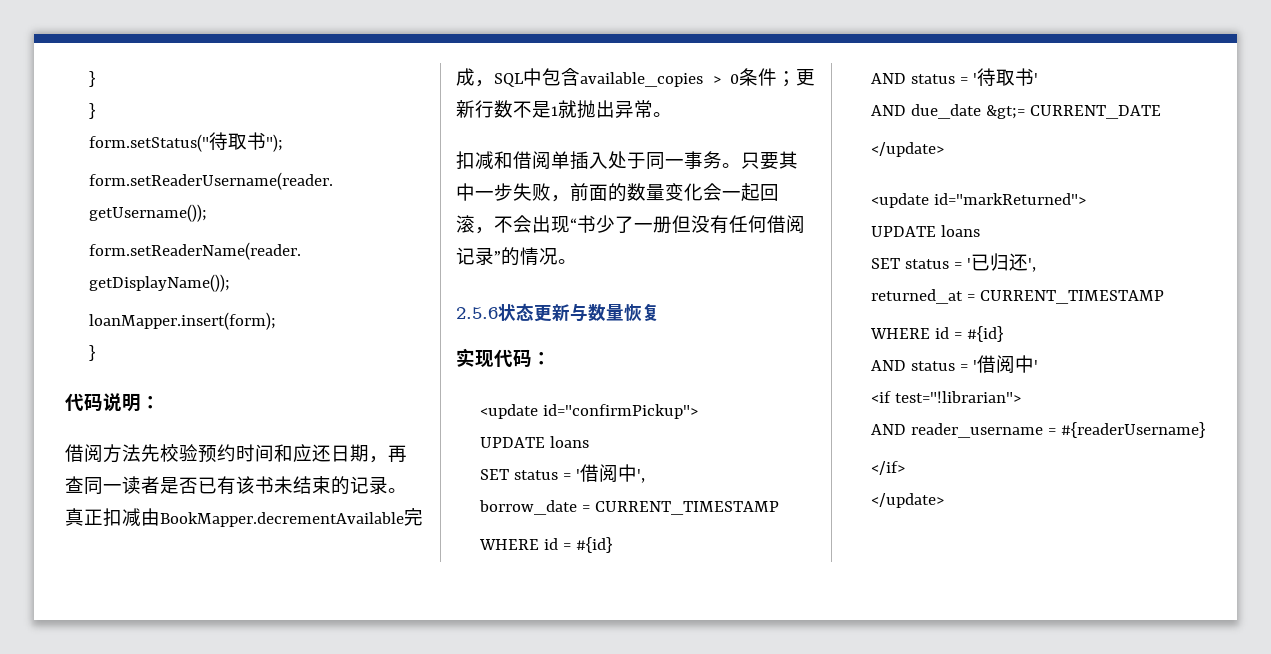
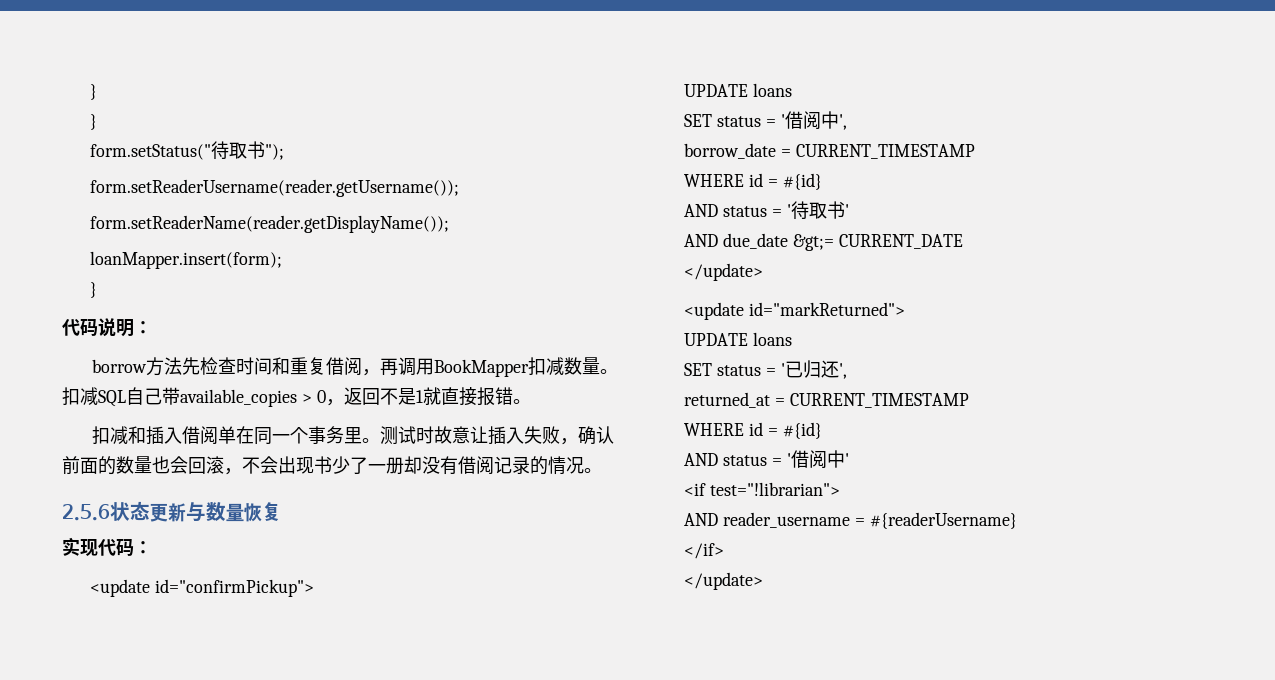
[65,444,407,463] [65,476,407,495] [65,508,423,527] [456,68,815,87] [456,100,513,118] 借阅方法先校验预约时间和应还日期，再查同一读者是否已有该书未结束的记录。真正扣减由BookMapper.decrementAvailable完成，SQL中包含available_copies > 0条件；更新行数 -> [92,357,619,377] [62,387,380,407] borrow方法先检查时间和重复借阅，再调用BookMapper扣减数量。扣减SQL自己带available_copies > 0，返回
[577,100,653,118] 抛出异常 -> [440,387,513,406] 直接报错
[513,151,798,170] [456,183,760,202] 借阅单插入处于同一事务。只要其中一步失败，前面的数量变化会一起 -> [146,426,615,445] [62,456,188,475] 插入借阅单在同一个事务里。测试时故意让插入失败，确认前面的数量也会
[570,218,577,231] “ -> (314, 465) none
[672,215,767,234] 但没有任何 -> [404,456,458,475] 却没有
[494,251,501,263] ” -> (530, 465) none

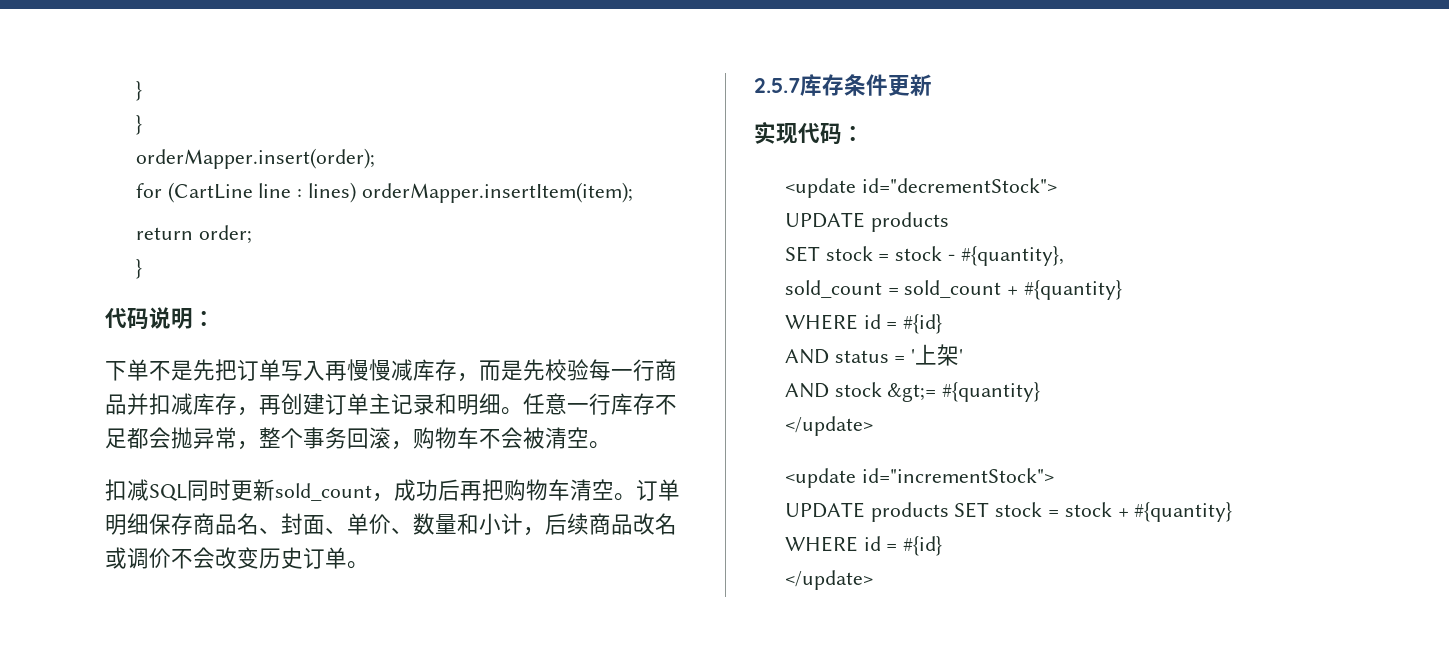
[90,141,285,160] [90,179,460,197] [90,215,450,233] [90,251,283,269] [90,282,98,298] [62,318,152,337] [92,357,619,377] [62,387,531,407] [92,426,615,445] [62,456,602,475] [62,501,282,522] form.setStatus("待取书"); // form.setReaderUsername(reader.getUsername()); // form.setReaderName(reader.getDisplayName()); // loanMapper.insert(form); // } // 代码说明： // borrow方法先检查时间和重复借阅，再调用BookMapper扣减数量。扣减SQL自己带available_copies > 0，返回不是1就直接报错。 // 扣减和插入借阅单在同一个事务里。测试时故意让插入失败，确认前面的数量也会回滚，不会出现书少了一册却没有借阅记录的情况。 // 2.5.6状态更新与数量恢复 -> [135,148,375,169] [135,182,633,203] [135,225,252,244] [135,259,142,279] [105,307,215,330] [105,359,677,382] [105,393,677,416] [105,427,611,450] [105,479,680,502] [105,513,677,536] [105,547,369,569] [754,74,932,96] orderMapper.insert(order); // for (CartLine line : lines) orderMapper.insertItem(item); // return order; // } // 代码说明： // 下单不是先把订单写入再慢慢减库存，而是先校验每一行商品并扣减库存，再创建订单主记录和明细。任意一行库存不足都会抛异常，整个事务回滚，购物车不会被清空。 // 扣减SQL同时更新sold_count，成功后再把购物车清空。订单明细保存商品名、封面、单价、数量和小计，后续商品改名或调价不会改变历史订单。 // 2.5.7库存条件更新
[155,579,315,597] [684,83,793,97] [684,111,847,130] [684,143,976,159] [684,173,822,190] [684,201,845,220] id="confirmPickup"> // UPDATE loans // SET status = '借阅中', // borrow_date = CURRENT_TIMESTAMP // WHERE id = #{id} // AND status = '待取书 -> [861,178,1057,193] [784,212,949,232] [784,246,1064,266] [784,280,1122,300] [784,314,943,334] [784,344,960,366] id="decrementStock"> // UPDATE products // SET stock = stock - #{quantity}, // sold_count = sold_count + #{quantity} // WHERE id = #{id} // AND status = '上架
[723,233,963,251] due_date &gt;= CURRENT_DATE -> [834,382,1041,402] stock &gt;= #{quantity}
[749,302,906,316] [684,332,793,346] [684,360,847,379] [684,392,970,408] [684,422,822,439] [684,450,849,468] [684,482,841,496] [684,512,1017,529] [684,543,725,559] id="markReturned"> // UPDATE loans // SET status = '已归还', // returned_at = CURRENT_TIMESTAMP // WHERE id = #{id} // AND status = '借阅中' // <if test="!librarian"> // AND reader_username = #{readerUsername} // </if> -> [861,468,1054,483] [784,502,1233,522] [784,536,943,556] id="incrementStock"> // UPDATE products SET stock = stock + #{quantity} // WHERE id = #{id}

